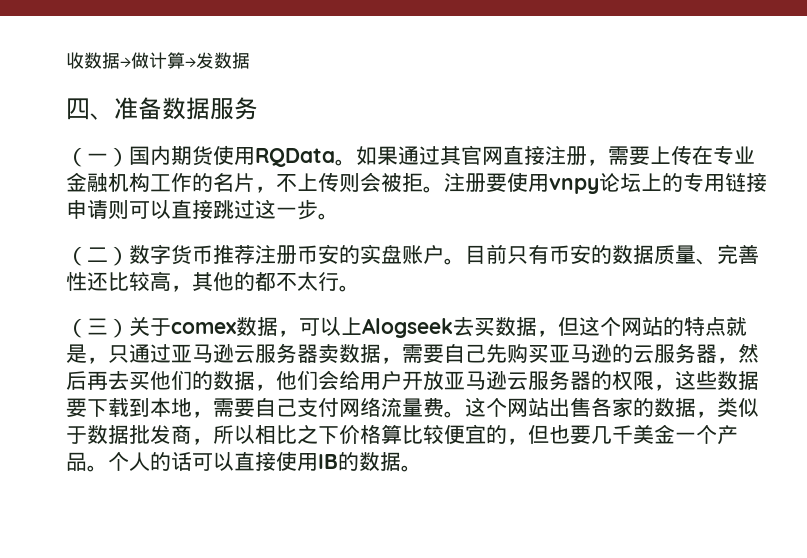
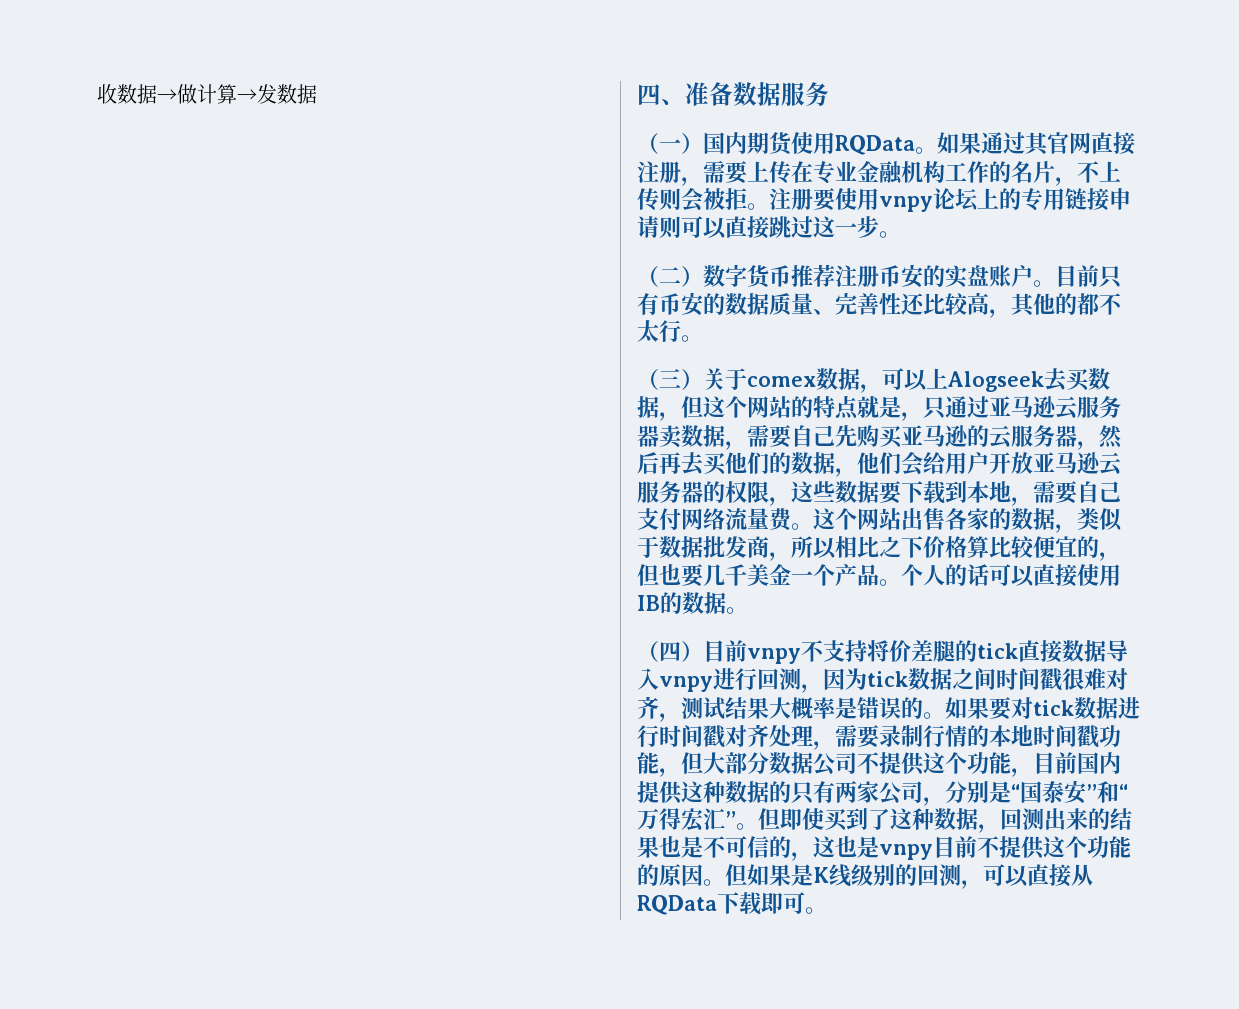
(422, 468) none -> [637,640,1128,664] [637,668,1128,693] [637,696,1140,722] [637,724,1121,750] [637,752,1121,777] [637,780,1128,806] [637,808,1132,833] [637,836,1131,861] [637,864,1093,889] [637,892,827,915] // （四）目前vnpy不支持将价差腿的tick直接数据导入vnpy进行回测，因为tick数据之间时间戳很难对齐，测试结果大概率是错误的。如果要对tick数据进行时间戳对齐处理，需要录制行情的本地时间戳功能，但大部分数据公司不提供这个功能，目前国内提供这种数据的只有两家公司，分别是“国泰安”和“万得宏汇”。但即使买到了这种数据，回测出来的结果也是不可信的，这也是vnpy目前不提供这个功能的原因。但如果是K线级别的回测，可以直接从RQData下载即可。

